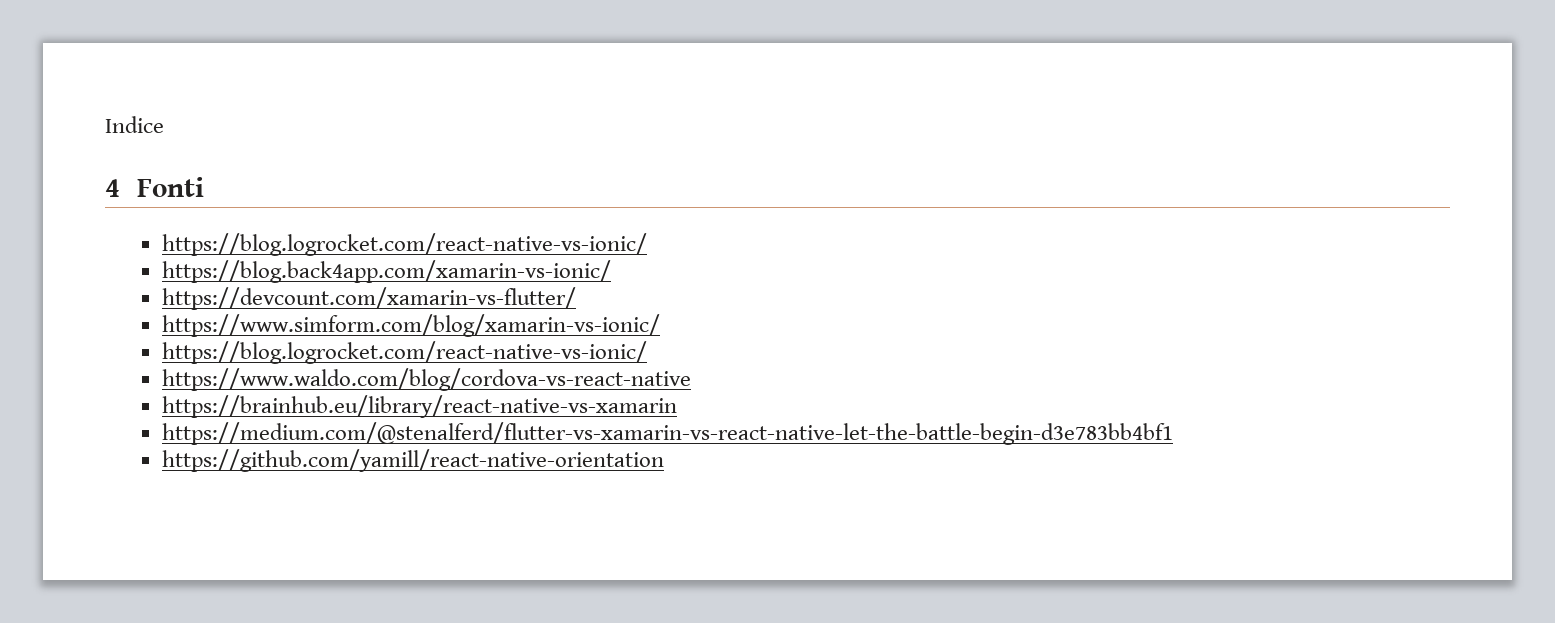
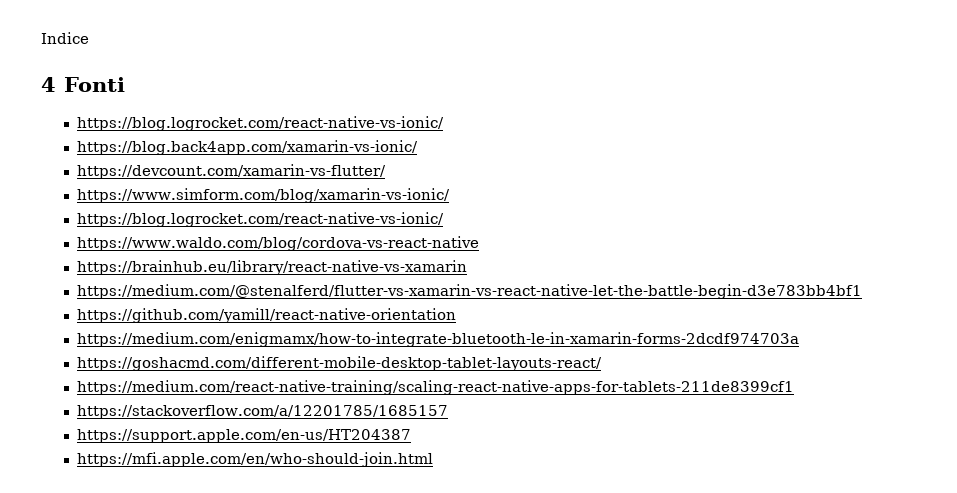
(665, 460) none -> [77,332,800,347] [77,356,603,371] [77,380,795,395] [77,405,449,419] [77,429,412,443] [77,452,434,467] // https://medium.com/enigmamx/how-to-integrate-bluetooth-le-in-xamarin-forms-2dcdf974703a // https://goshacmd.com/different-mobile-desktop-tablet-layouts-react/ // https://medium.com/react-native-training/scaling-react-native-apps-for-tablets-211de8399cf1 // https://stackoverflow.com/a/12201785/1685157 // https://support.apple.com/en-us/HT204387 // https://mfi.apple.com/en/who-should-join.html

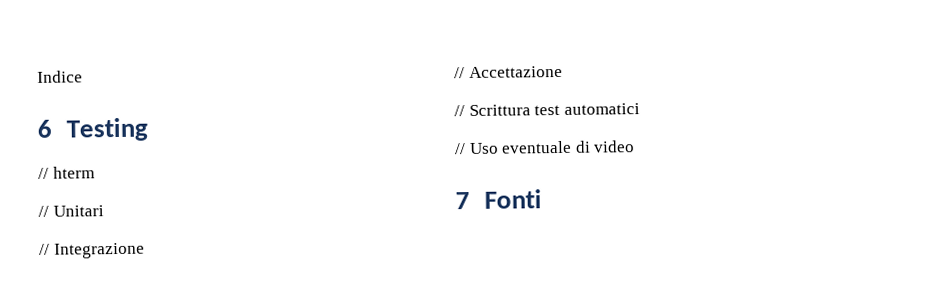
[41,77,126,92] [77,116,445,131] [77,140,419,155] [77,164,387,179] [77,188,451,203] [77,212,445,227] [77,236,480,251] [77,260,468,275] [77,284,863,299] [77,308,457,323] [77,332,800,347] [77,356,603,371] [77,380,795,395] [77,405,449,419] [77,429,412,443] [77,452,434,467] 4 Fonti // https://blog.logrocket.com/react-native-vs-ionic/ // https://blog.back4app.com/xamarin-vs-ionic/ // https://devcount.com/xamarin-vs-flutter/ // https://www.simform.com/blog/xamarin-vs-ionic/ // https://blog.logrocket.com/react-native-vs-ionic/ // https://www.waldo.com/blog/cordova-vs-react-native // https://brainhub.eu/library/react-native-vs-xamarin // https://medium.com/@stenalferd/flutter-vs-xamarin-vs-react-native-let-the-battle-begin-d3e783bb4bf1 // https://github.com/yamill/react-native-orientation // https://medium.com/enigmamx/how-to-integrate-bluetooth-le-in-xamarin-forms-2dcdf974703a // https://goshacmd.com/different-mobile-desktop-tablet-layouts-react/ // https://medium.com/react-native-training/scaling-react-native-apps-for-tablets-211de8399cf1 // https://stackoverflow.com/a/12201785/1685157 // https://support.apple.com/en-us/HT204387 // https://mfi.apple.com/en/who-should-join.html -> [37,117,149,142] [38,166,95,179] [38,205,104,217] [39,242,145,259] [454,65,563,79] [454,103,640,117] [454,140,636,155] [455,189,543,210] 6 Testing // // hterm // // Unitari // // Integrazione // // Accettazione // // Scrittura test automatici // // Uso eventuale di video // 7 Fonti

